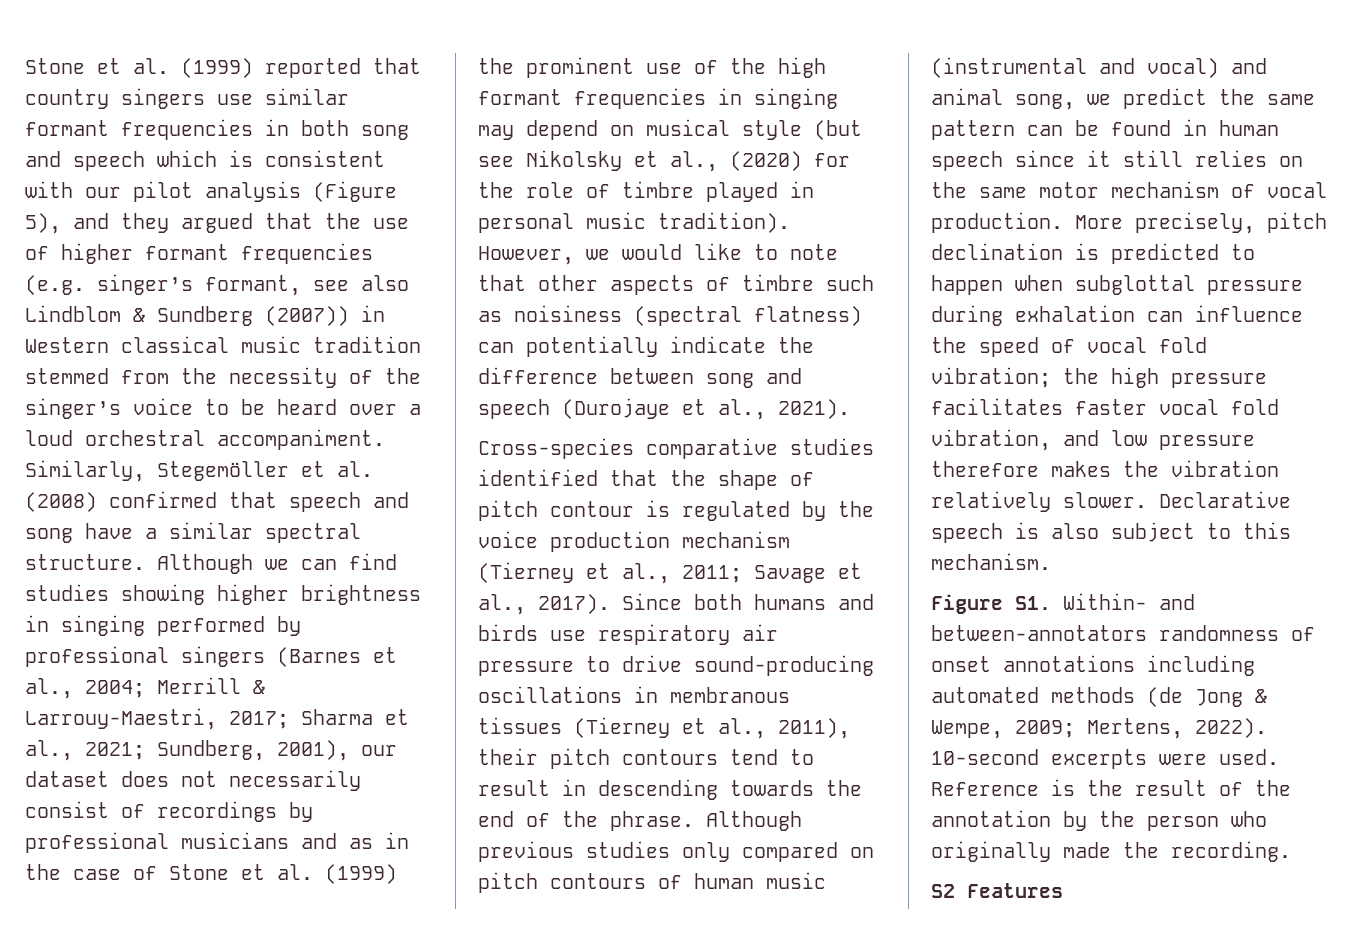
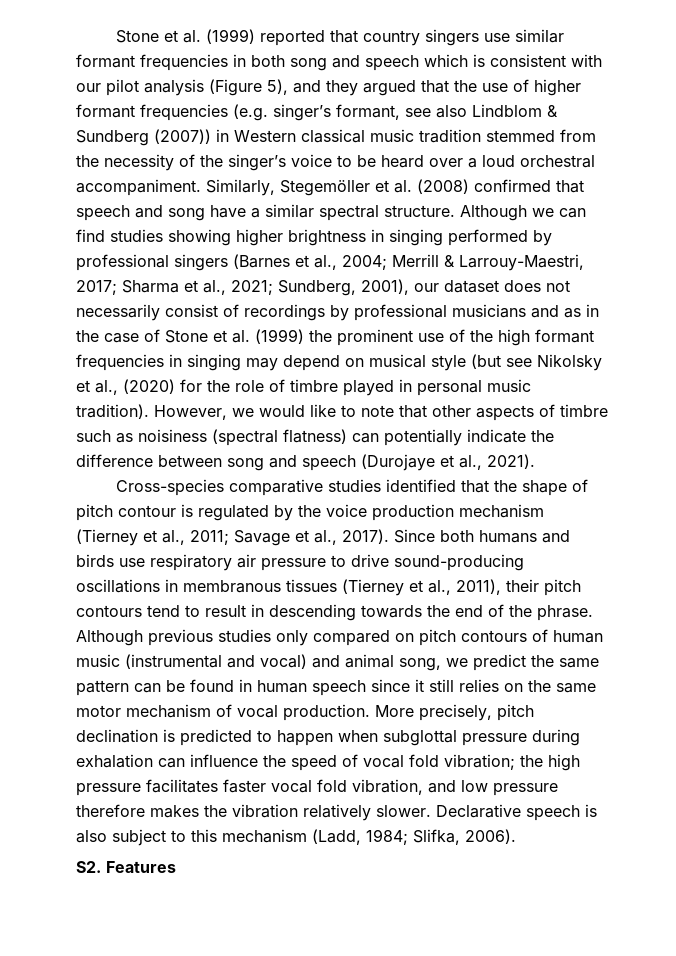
[931,553,1051,570] [931,593,1195,614] [931,625,1315,641] [931,655,1255,676] [931,687,1267,707] [931,718,1267,739] [931,749,1279,769] [931,779,1291,796] [931,810,1267,831] [931,841,1291,862] [931,884,955,898] mechanism. // Figure S1. Within- and between-annotators randomness of onset annotations including automated methods (de Jong & Wempe, 2009; Mertens, 2022). 10-second excerpts were used. Reference is the result of the annotation by the person who originally made the recording. // S2 -> [222,829,516,845] [76,861,101,873] mechanism (Ladd, 1984; Slifka, 2006). // S2.

